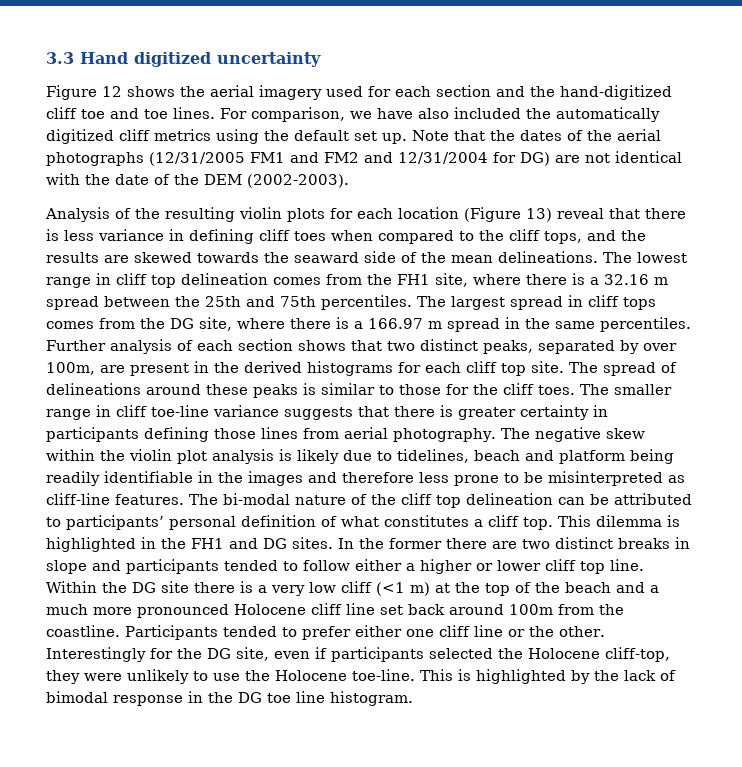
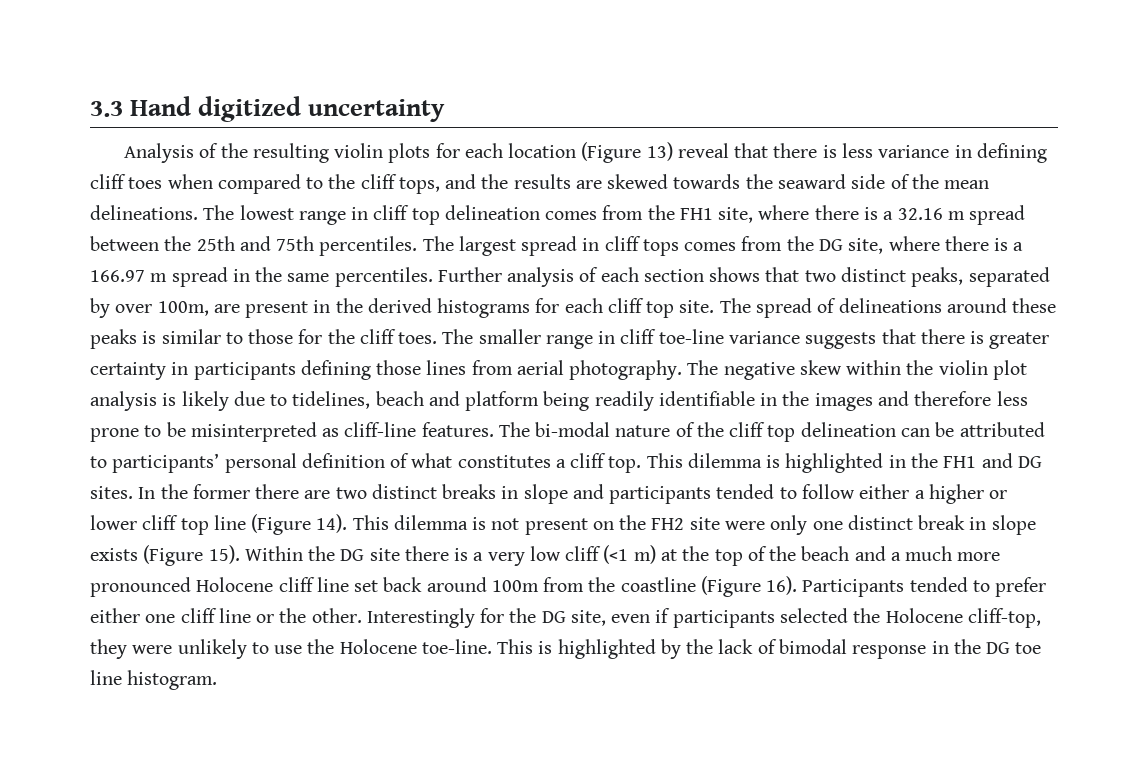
[46,85,672,100] [46,107,660,122] [46,129,661,144] [46,151,682,166] [46,173,349,188] // Figure 12 shows the aerial imagery used for each section and the hand-digitized cliff toe and toe lines. For comparison, we have also included the automatically digitized cliff metrics using the default set up. Note that the dates of the aerial photographs (12/31/2005 FM1 and FM2 and 12/31/2004 for DG) are not identical with the date of the DEM (2002-2003). -> (446, 110) none
[610,559,644,571] line. -> [213,514,1036,535] [90,545,240,566] line (Figure 14). This dilemma is not present on the FH2 site were only one distinct break in slope exists (Figure 15).
[46,625,120,637] coastline. -> [620,576,798,597] coastline (Figure 16).

